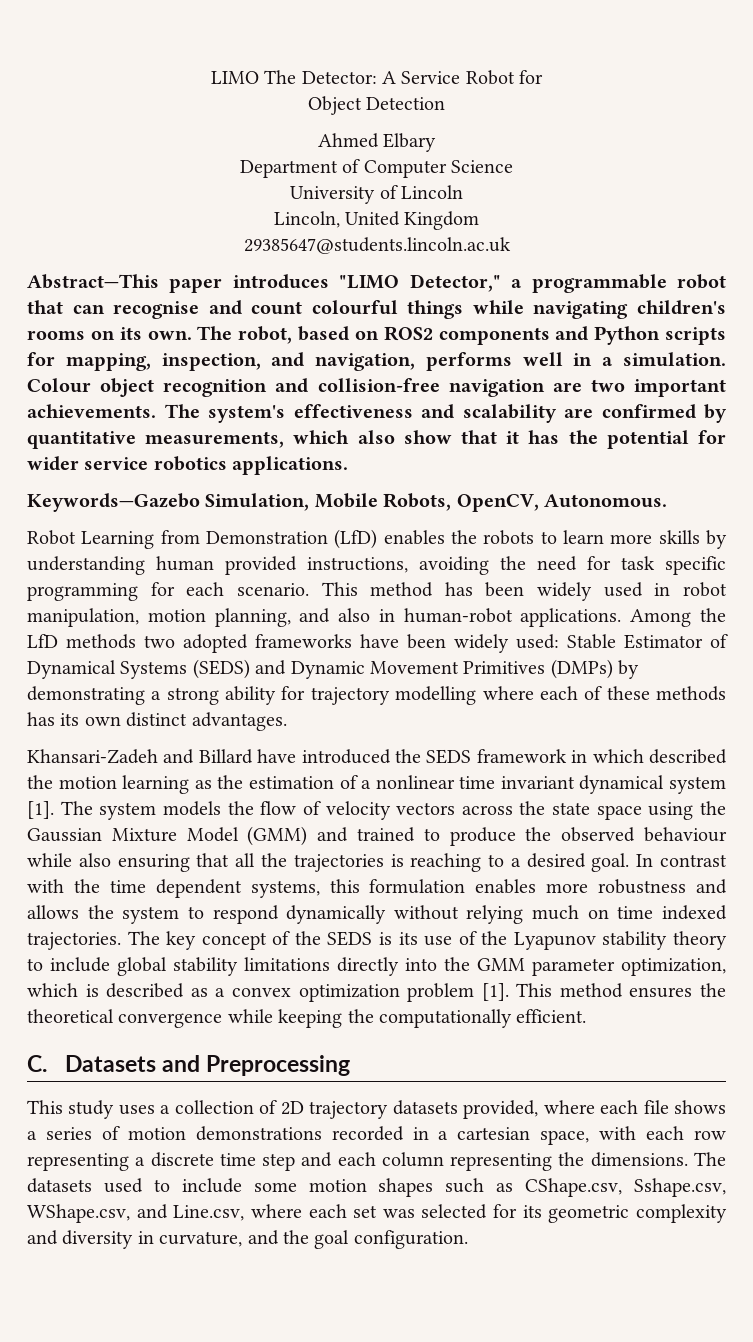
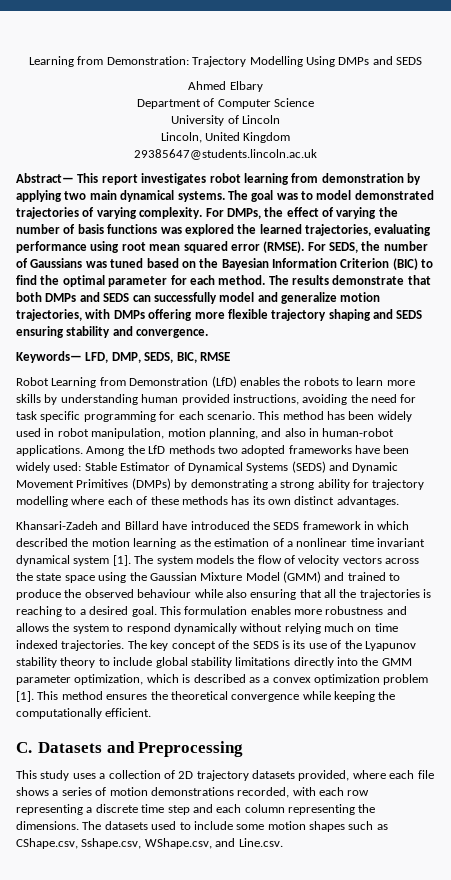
[210,70,544,85] [307,96,446,115] LIMO The Detector: A Service Robot for // Object Detection -> [29,56,422,67] Learning from Demonstration: Trajectory Modelling Using DMPs and SEDS
[27,274,727,293] [27,300,726,319] [27,326,727,345] [27,352,727,371] [27,378,726,397] [27,404,727,423] [27,430,726,449] [27,456,349,475] [27,493,667,512] Abstract—This paper introduces "LIMO Detector," a programmable robot that can recognise and count colourful things while navigating children's rooms on its own. The robot, based on ROS2 components and Python scripts for mapping, inspection, and navigation, performs well in a simulation. Colour object recognition and collision-free navigation are two important achievements. The system's effectiveness and scalability are confirmed by quantitative measurements, which also show that it has the potential for wider service robotics applications. // Keywords—Gazebo Simulation, Mobile Robots, OpenCV, Autonomous. -> [16,173,421,185] [16,190,434,202] [16,207,398,219] [16,224,432,236] [16,241,428,253] [16,258,434,270] [16,275,431,287] [16,292,381,304] [16,309,423,321] [16,326,209,338] [16,351,230,363] Abstract— This report investigates robot learning from demonstration by applying two main dynamical systems. The goal was to model demonstrated trajectories of varying complexity. For DMPs, the effect of varying the number of basis functions was explored the learned trajectories, evaluating performance using root mean squared error (RMSE). For SEDS, the number of Gaussians was tuned based on the Bayesian Information Criterion (BIC) to find the optimal parameter for each method. The results demonstrate that both DMPs and SEDS can successfully model and generalize motion trajectories, with DMPs offering more flexible trajectory shaping and SEDS ensuring stability and convergence. // Keywords— LFD, DMP, SEDS, BIC, RMSE
[636,854,728,867] [27,879,360,898] In contrast with the time dependent systems, this -> [159,606,181,615] This
[331,1126,590,1145] recorded in a cartesian space, -> [237,787,290,798] recorded,
[173,1204,727,1223] [27,1230,468,1249] Line.csv, where each set was selected for its geometric complexity and diversity in curvature, and the goal configuration. -> [238,838,283,847] Line.csv.

